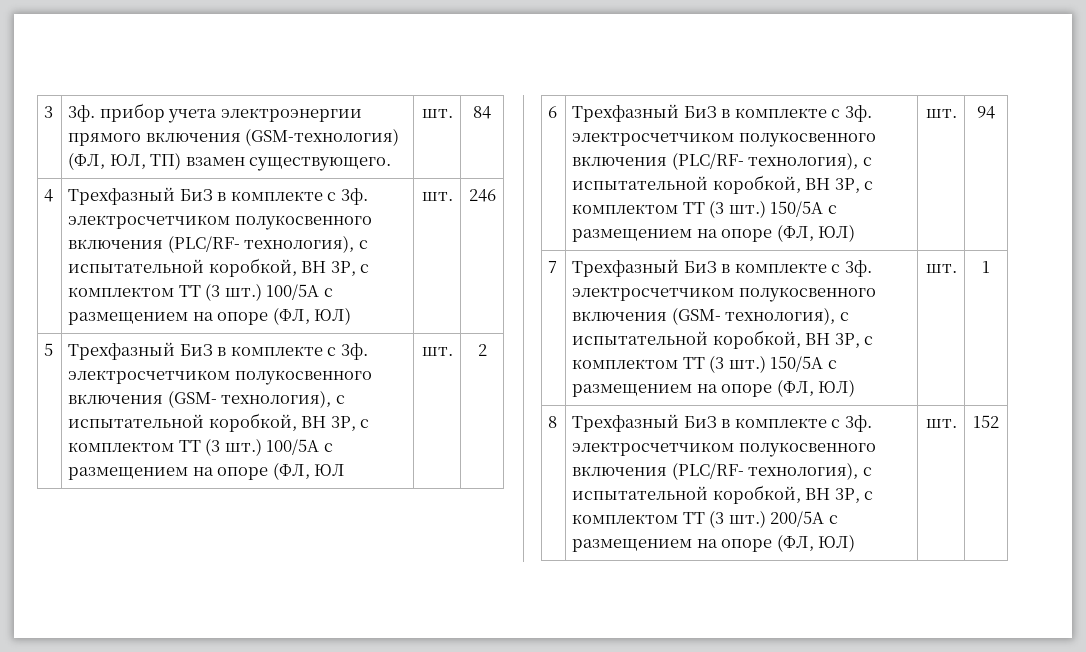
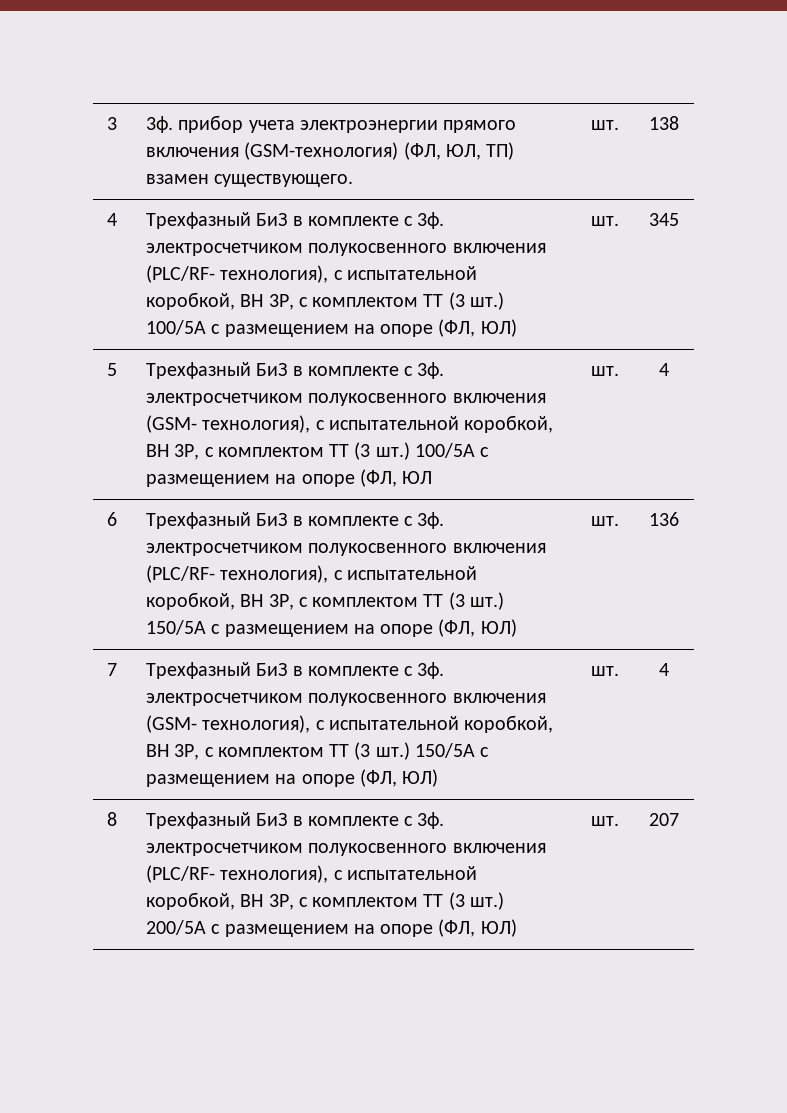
[473,106,491,119] 84 -> [648,116,679,130] 138
[468,189,496,202] 246 -> [648,213,679,226] 345
[477,344,487,356] 2 -> [658,363,669,376] 4
[977,106,995,119] 94 -> [648,512,679,526] 136
[982,261,990,273] 1 -> [658,663,669,676] 4
[973,415,999,428] 152 -> [648,813,679,826] 207

